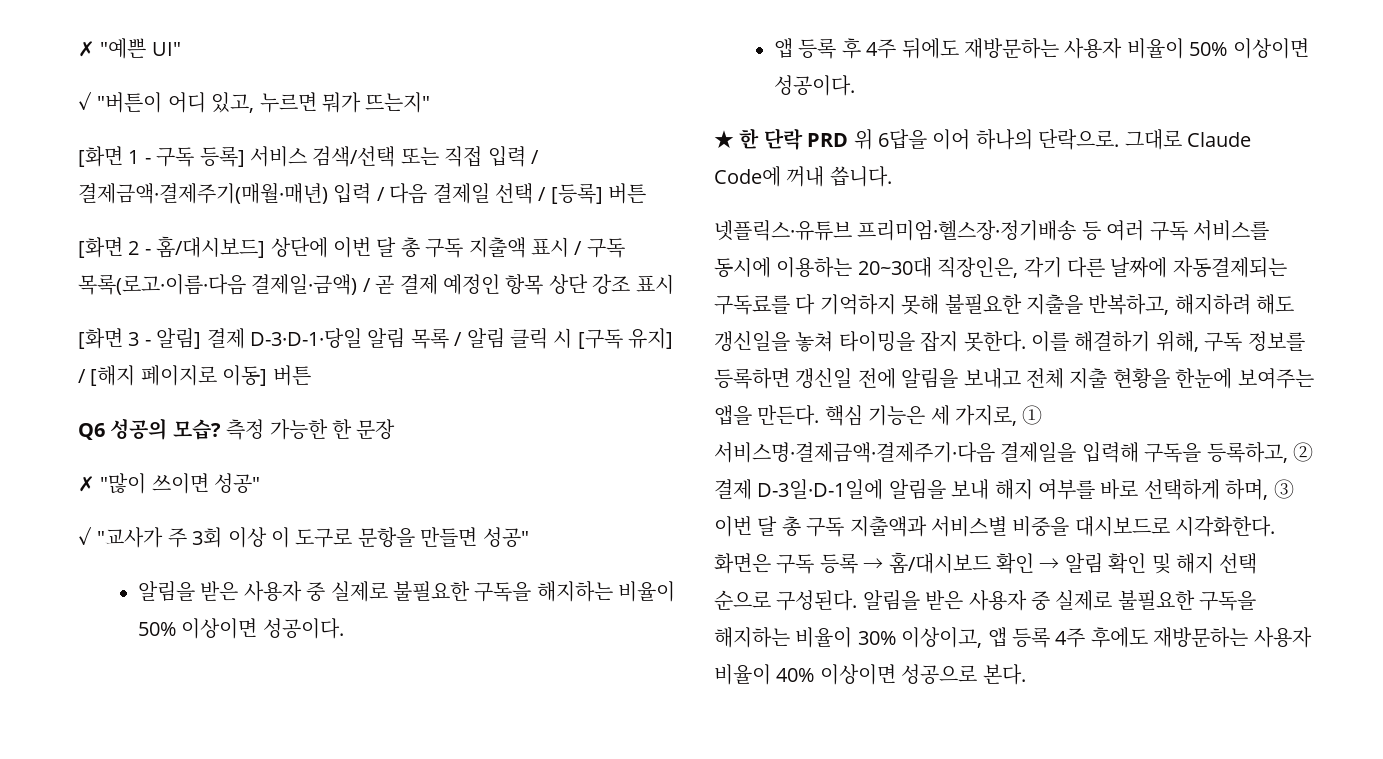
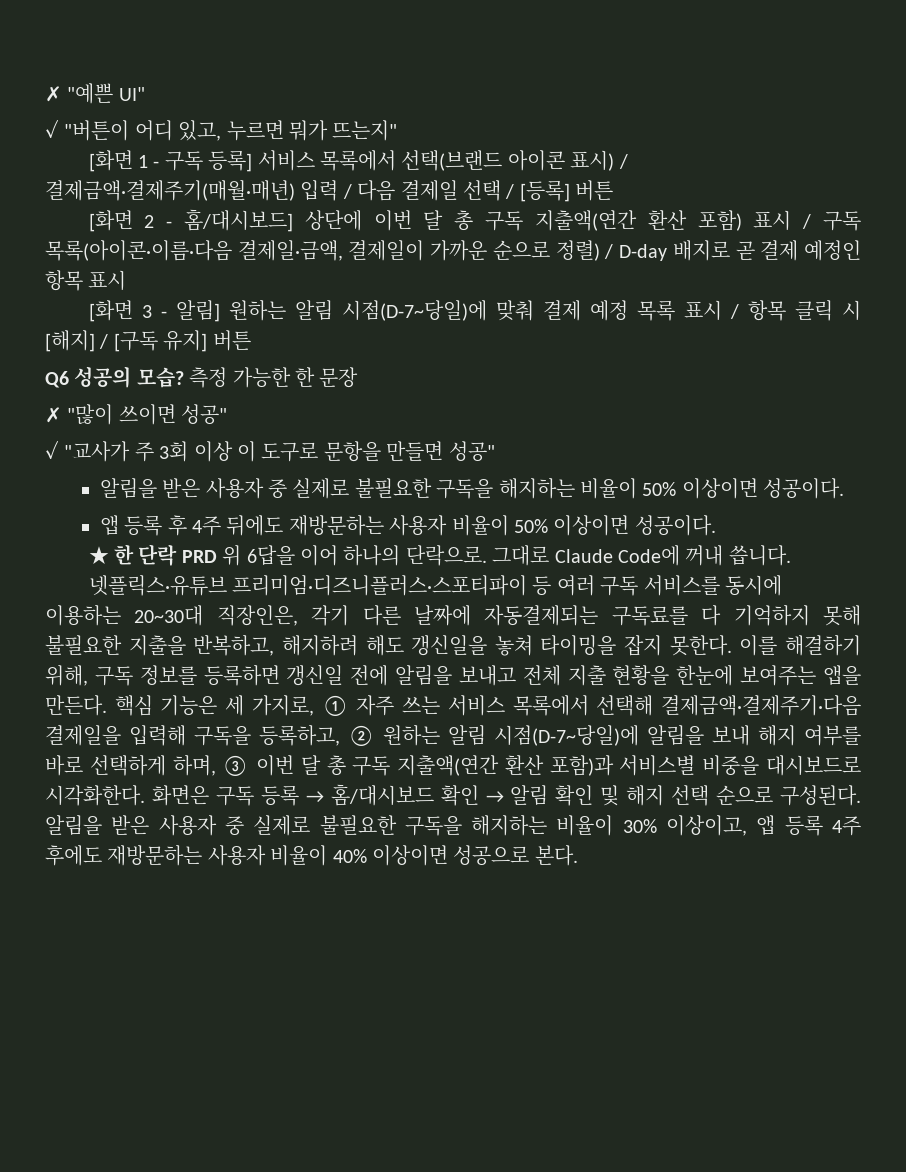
[312,146,526,167] 검색/선택 또는 직접 입력 -> [319,150,615,171] 목록에서 선택(브랜드 아이콘 표시)
[468,237,625,258] [78,274,371,295] 지출액 표시 / 구독 목록(로고·이름·다음 결제일·금액) / -> [534,210,861,231] [45,240,730,261] 지출액(연간 환산 포함) 표시 / 구독 목록(아이콘·이름·다음 결제일·금액, 결제일이 가까운 순으로 정렬) / D-day 배지로
[548,274,631,294] 상단 강조 -> (83, 280) none
[206,328,674,349] [78,365,268,386] 결제 D-3·D-1·당일 알림 목록 / 알림 클릭 시 [구독 유지] / [해지 페이지로 이동] -> [228,300,861,321] [45,330,208,352] 원하는 알림 시점(D-7~당일)에 맞춰 결제 예정 목록 표시 / 항목 클릭 시 [해지] / [구독 유지]
[857,220,1077,241] 프리미엄·헬스장·정기배송 -> [231,575,527,596] 프리미엄·디즈니플러스·스포티파이
[714,442,995,463] 서비스명·결제금액·결제주기·다음 -> [356,695,862,716] 자주 쓰는 서비스 목록에서 선택해 결제금액·결제주기·다음
[714,479,884,500] 결제 D-3일·D-1일에 -> [383,725,639,746] 원하는 알림 시점(D-7~당일)에
[849,516,927,537] 지출액과 -> [397,755,614,776] 지출액(연간 환산 포함)과

